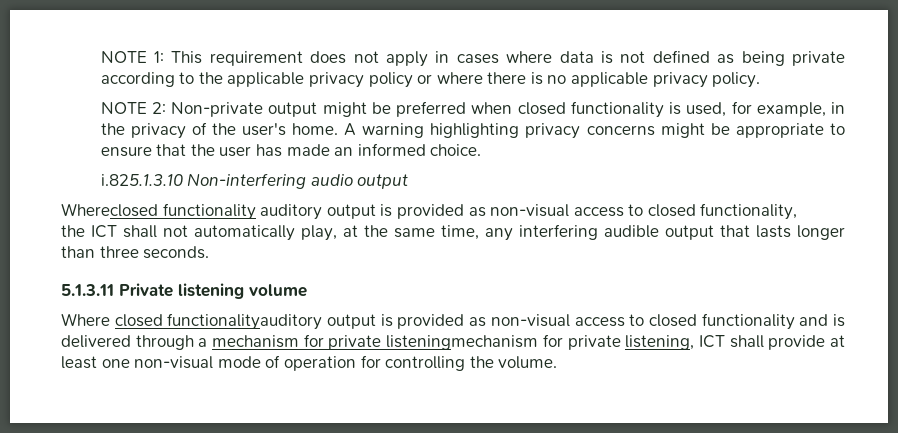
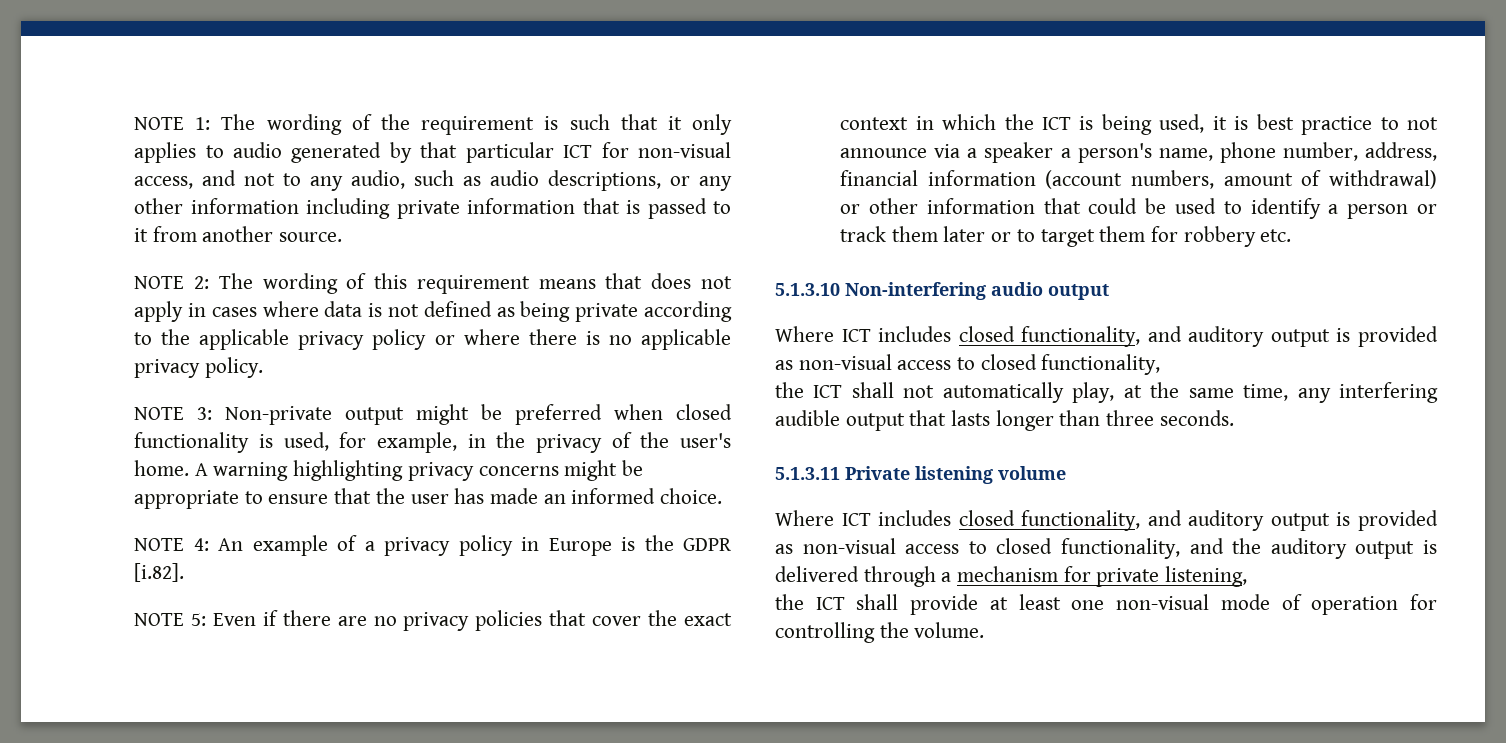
[171,51,303,66] This requirement -> [221,114,732,135] [134,142,731,163] [134,170,732,191] [134,198,731,219] [134,226,343,242] [134,273,643,294] The wording of the requirement is such that it only applies to audio generated by that particular ICT for non-visual access, and not to any audio, such as audio descriptions, or any other information including private information that is passed to it from another source. // NOTE 2: The wording of this requirement means that
[151,102,166,114] 2: -> [197,407,213,420] 3:
[100,173,409,189] [61,203,256,220] i.825.1.3.10 Non-interfering audio output // Whereclosed functionality -> [134,535,732,556] [134,563,185,582] [134,610,733,631] [840,114,1438,135] [840,142,1437,163] [840,170,1437,189] [840,198,1437,219] [840,226,1292,247] [775,282,1109,300] [775,326,1182,347] NOTE 4: An example of a privacy policy in Europe is the GDPR [i.82]. // NOTE 5: Even if there are no privacy policies that cover the exact context in which the ICT is being used, it is best practice to not announce via a speaker a person's name, phone number, address, financial information (account numbers, amount of withdrawal) or other information that could be used to identify a person or track them later or to target them for robbery etc. // 5.1.3.10 Non-interfering audio output // Where ICT includes closed functionality, and
[114,313,829,330] closed functionalityauditory output is provided as non-visual access to closed functionality and -> [841,510,1438,531] [775,538,1415,559] ICT includes closed functionality, and auditory output is provided as non-visual access to closed functionality, and the auditory output
[386,334,621,350] listeningmechanism for private -> (1160, 577) none
(695, 342) none -> [775,594,804,610] // the

